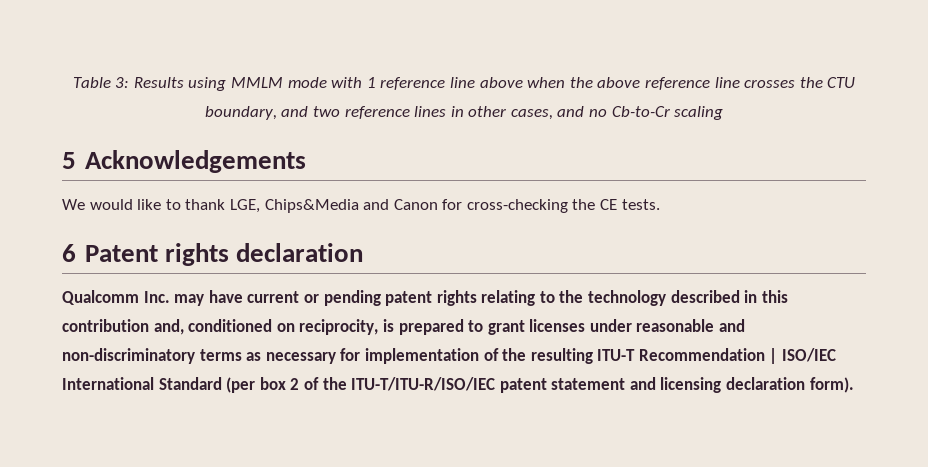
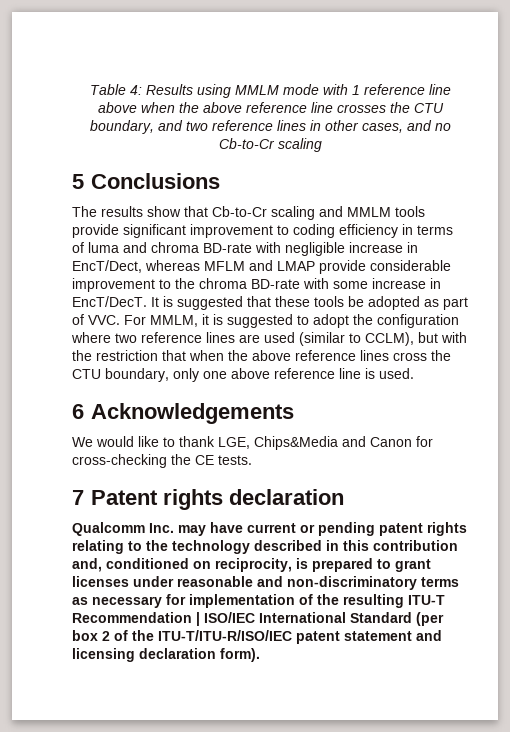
[115,77,130,88] 3: -> [129,85,142,95] 4:
(76, 160) none -> [91,173,220,189] [72,206,425,220] [72,224,453,238] [72,242,418,256] [72,260,451,274] [72,278,441,292] [72,296,468,310] [72,314,459,328] [71,332,467,346] [72,350,451,361] [72,368,414,382] [72,404,84,419] Conclusions // The results show that Cb-to-Cr scaling and MMLM tools provide significant improvement to coding efficiency in terms of luma and chroma BD-rate with negligible increase in EncT/Dect, whereas MFLM and LMAP provide considerable improvement to the chroma BD-rate with some increase in EncT/DecT. It is suggested that these tools be adopted as part of VVC. For MMLM, it is suggested to adopt the configuration where two reference lines are used (similar to CCLM), but with the restriction that when the above reference lines cross the CTU boundary, only one above reference line is used. // 6
[62,244,76,262] 6 -> [72,490,84,505] 7

